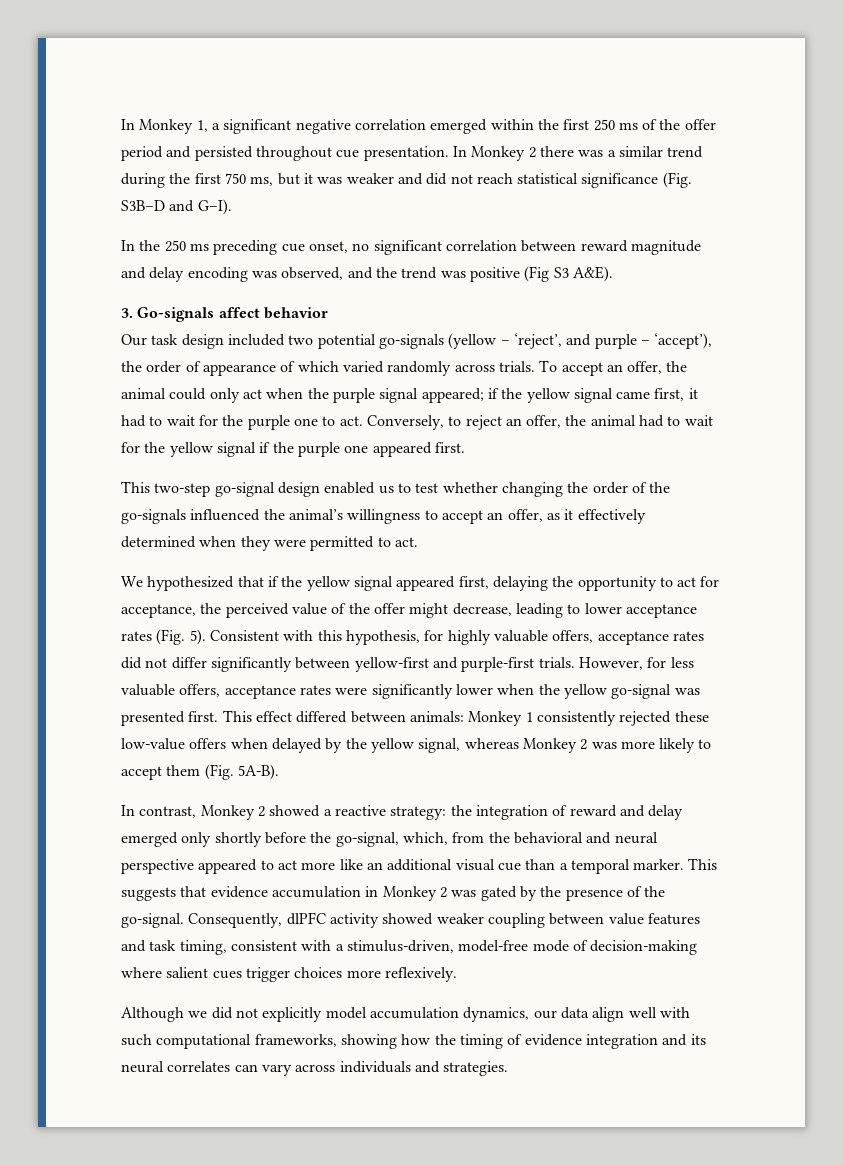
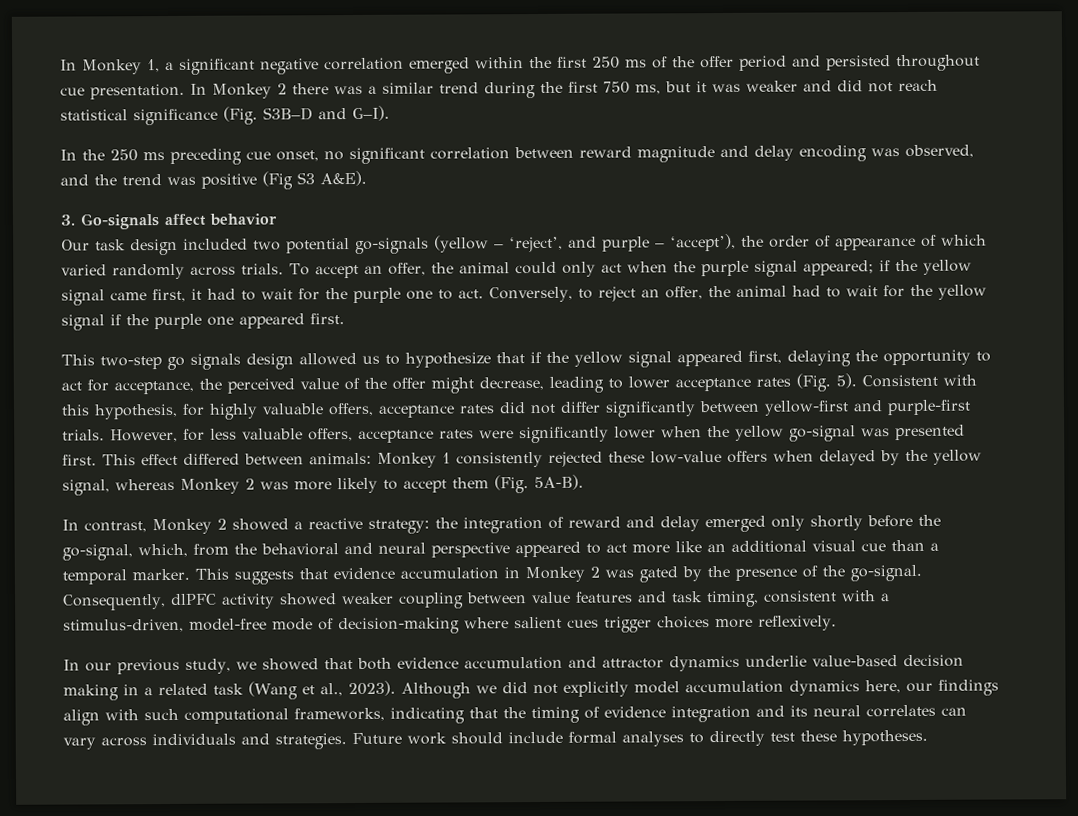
[214,482,671,497] [121,509,646,524] [121,536,418,551] [121,576,235,591] go-signal design enabled us to test whether changing the order of the go-signals influenced the animal’s willingness to accept an offer, as it effectively determined when they were permitted to act. // We hypothesized -> [167,352,491,371] go signals design allowed us to hypothesize
(457, 974) none -> [63,654,964,675] [63,680,396,701] In our previous study, we showed that both evidence accumulation and attractor dynamics underlie value-based decision making in a related task (Wang et al., 2023).
[463,1007,657,1022] dynamics, our data align well -> [788,679,999,696] [63,709,100,726] dynamics here, our findings align
[340,1034,431,1049] showing how -> [390,707,498,724] indicating that
(509, 1068) none -> [352,729,928,747] Future work should include formal analyses to directly test these hypotheses.

